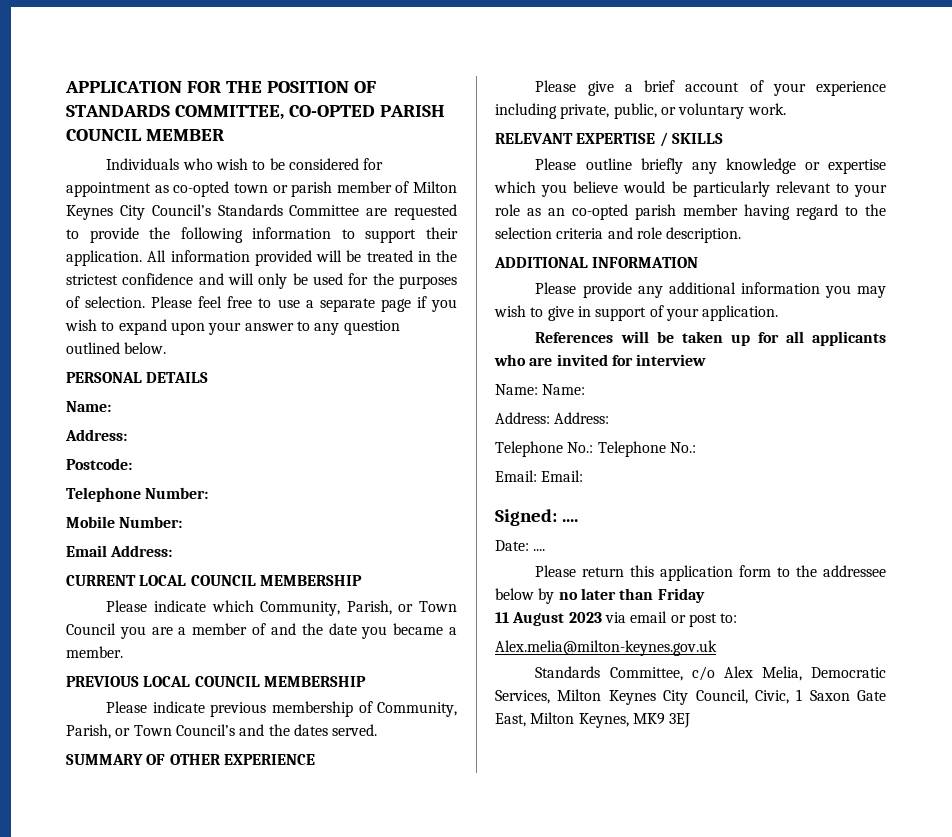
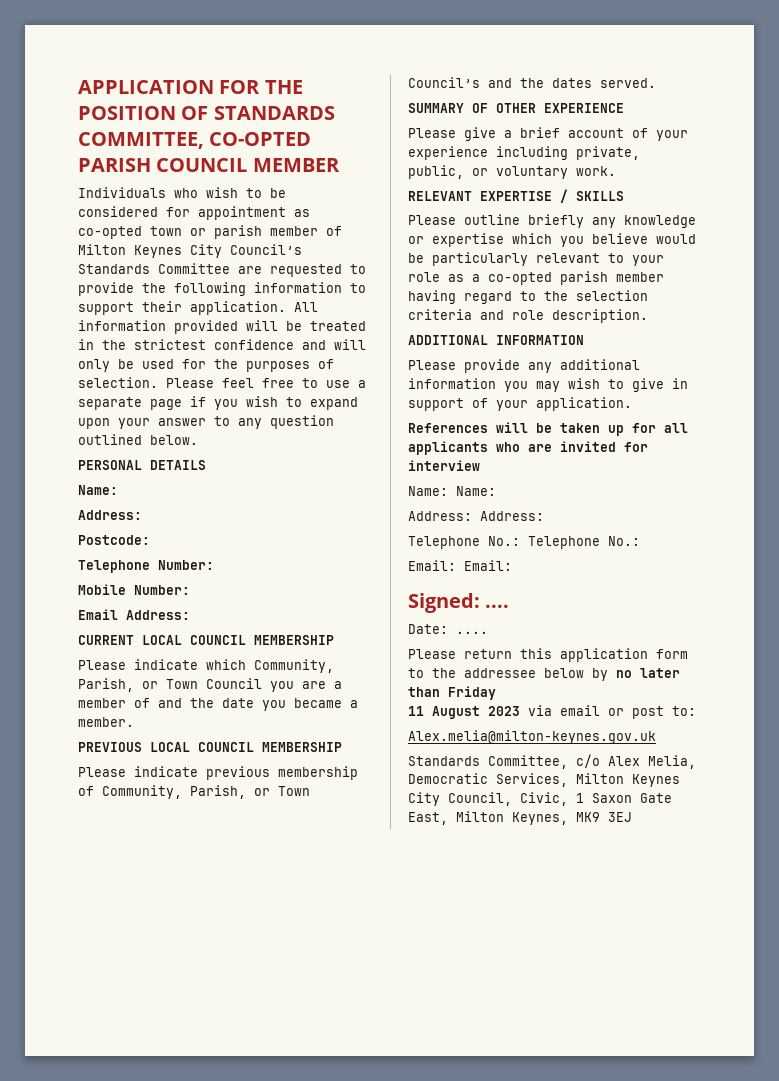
[548,208,565,216] an -> [472,274,480,282] a

